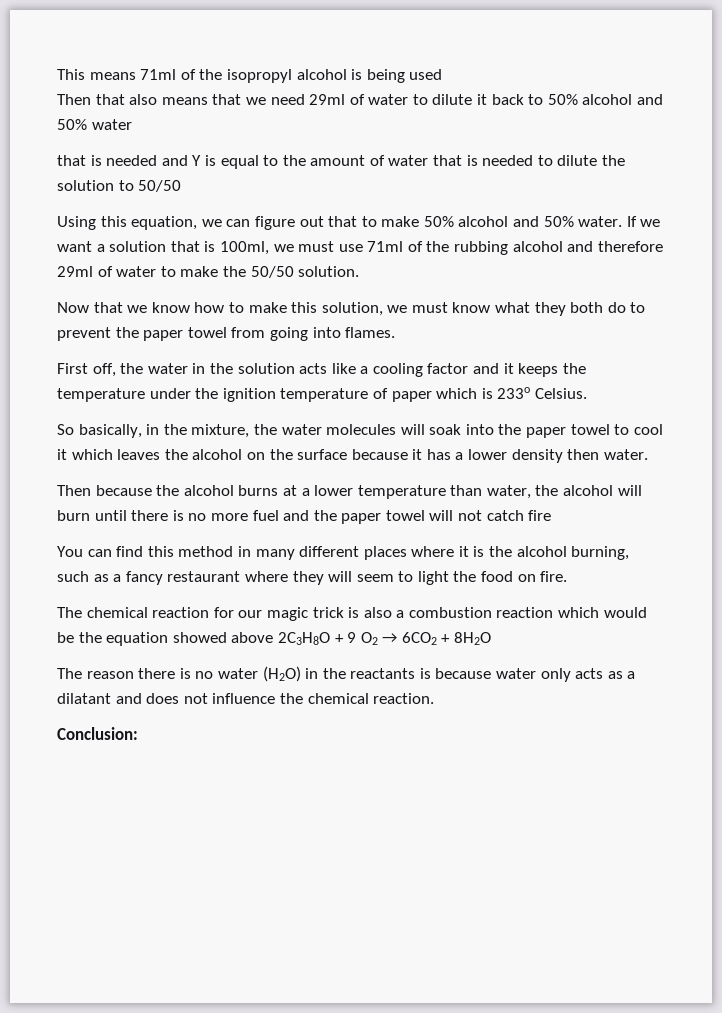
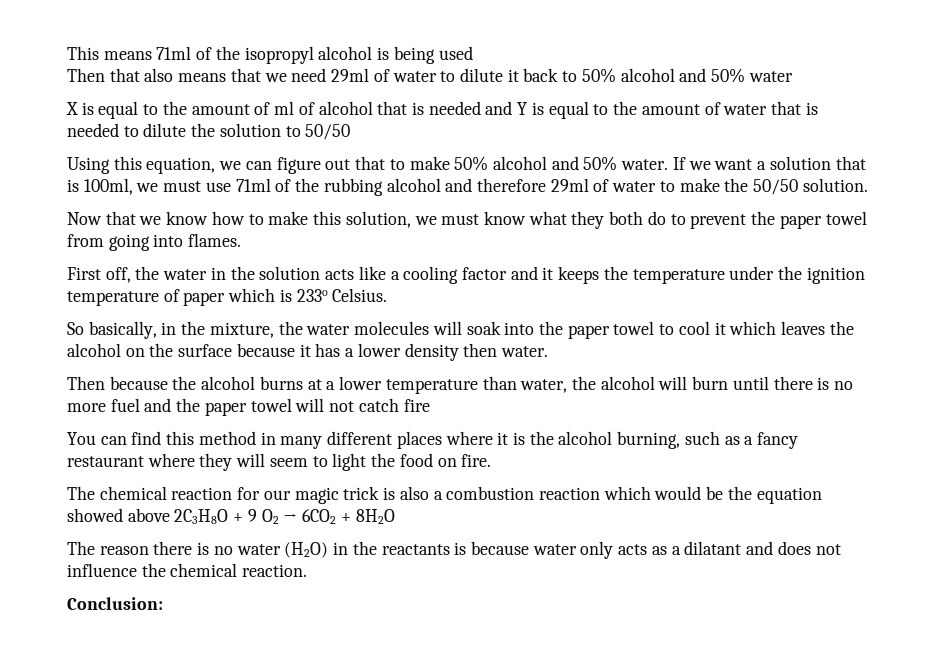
(132, 124) none -> [66,101,373,119] X is equal to the amount of ml of alcohol

